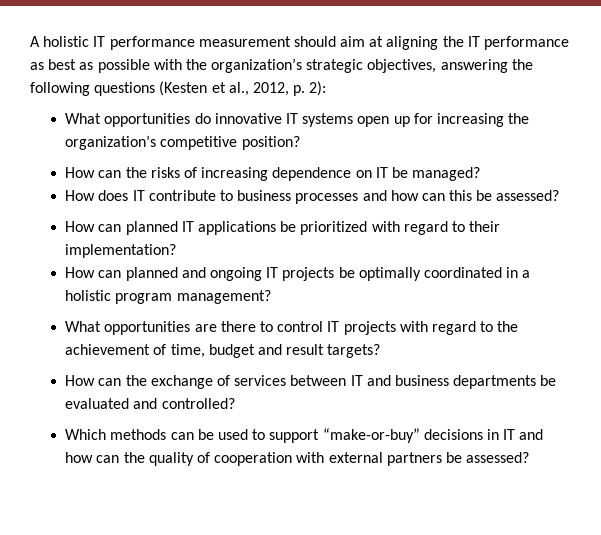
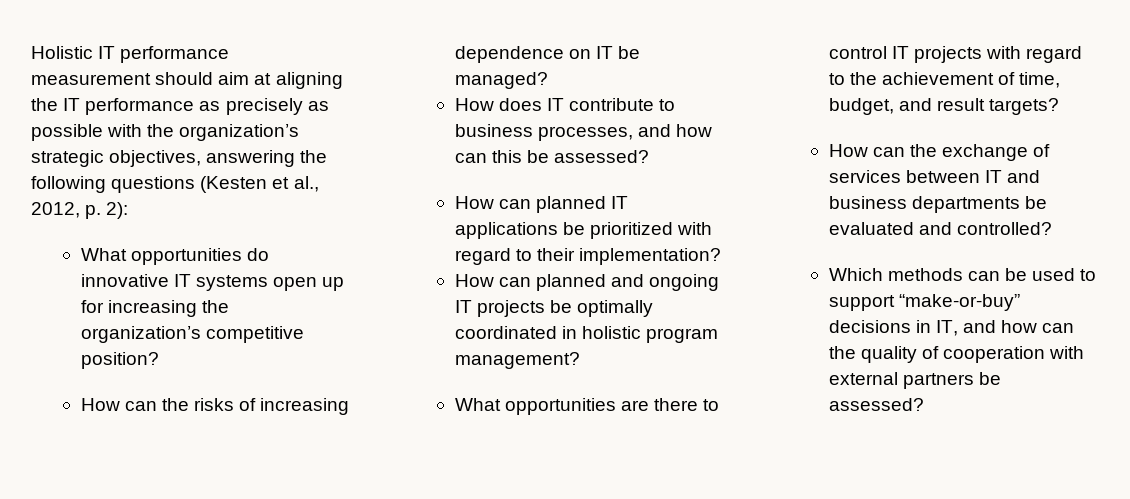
[30,36,90,47] A holistic -> [31,46,93,59] Holistic
[48,59,77,70] best -> [225,98,303,115] precisely
[295,193,359,204] processes -> [537,126,633,141] processes,
[522,270,531,278] a -> (577, 332) none
[208,344,255,358] budget -> [828,98,894,115] budget,
[503,429,516,440] IT -> [935,320,958,336] IT,

